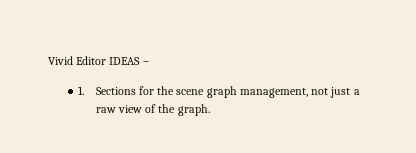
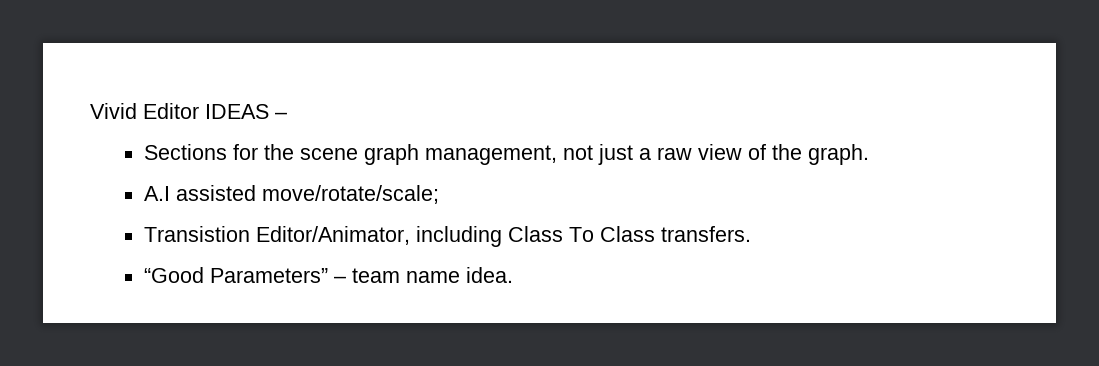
[78,86,85,95] 1. -> (287, 115) none
(210, 110) none -> [144,185,440,204] [144,226,752,247] [144,267,514,283] // A.I assisted move/rotate/scale; // Transistion Editor/Animator, including Class To Class transfers. // “Good Parameters” – team name idea.

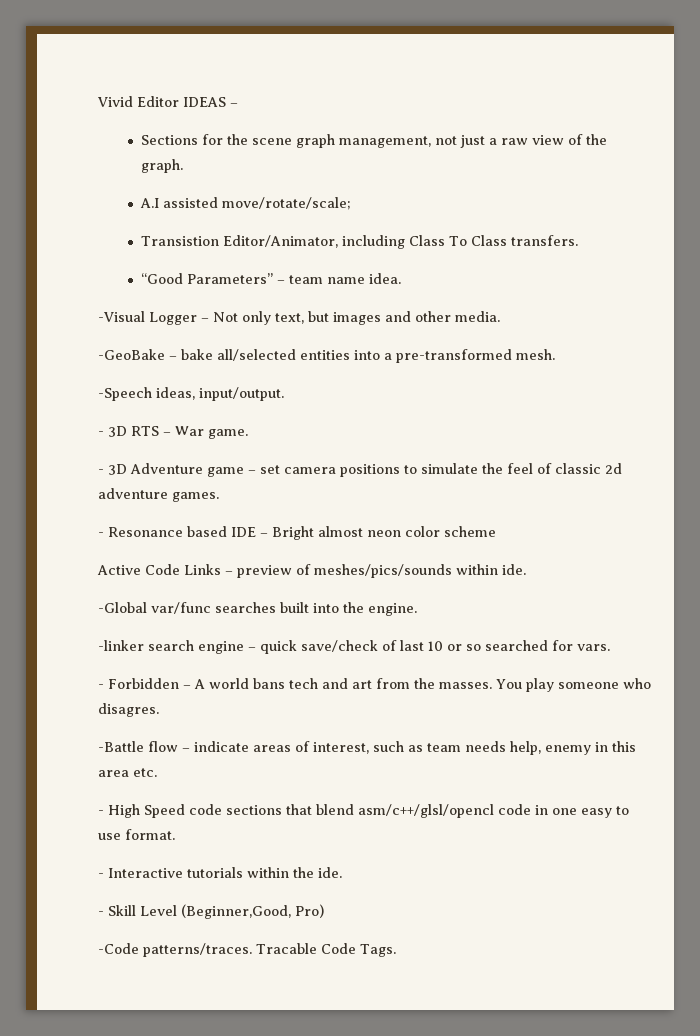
(514, 275) none -> [98,311,500,325] [98,349,555,363] [98,387,284,401] [98,426,248,439] [98,463,622,477] [98,488,219,502] [98,526,496,540] [97,564,526,578] [98,602,417,616] [98,640,610,654] [98,678,651,692] [98,703,159,717] [98,741,636,755] [98,768,157,777] [98,804,629,818] [98,829,175,840] [98,867,342,878] [98,904,324,919] [98,943,396,957] // -Visual Logger – Not only text, but images and other media. // -GeoBake – bake all/selected entities into a pre-transformed mesh. // -Speech ideas, input/output. // - 3D RTS – War game. // - 3D Adventure game – set camera positions to simulate the feel of classic 2d adventure games. // - Resonance based IDE – Bright almost neon color scheme // Active Code Links – preview of meshes/pics/sounds within ide. // -Global var/func searches built into the engine. // -linker search engine – quick save/check of last 10 or so searched for vars. // - Forbidden – A world bans tech and art from the masses. You play someone who disagres. // -Battle flow – indicate areas of interest, such as team needs help, enemy in this area etc. // - High Speed code sections that blend asm/c++/glsl/opencl code in one easy to use format. // - Interactive tutorials within the ide. // - Skill Level (Beginner,Good, Pro) // -Code patterns/traces. Tracable Code Tags.

